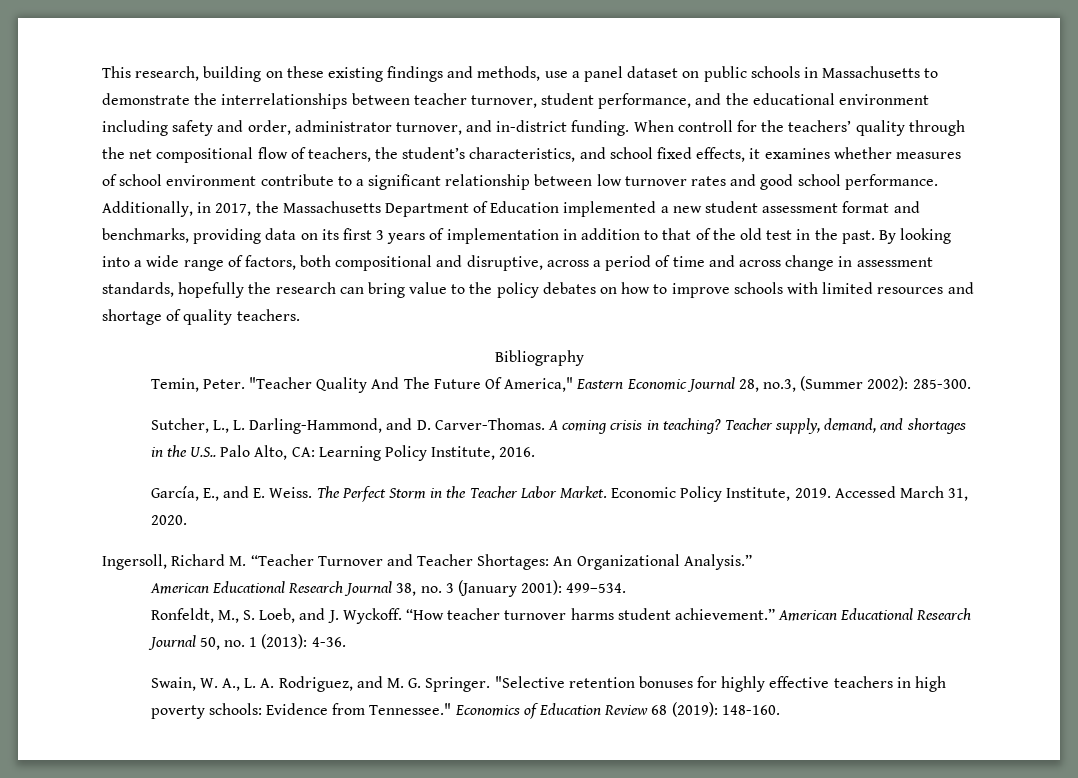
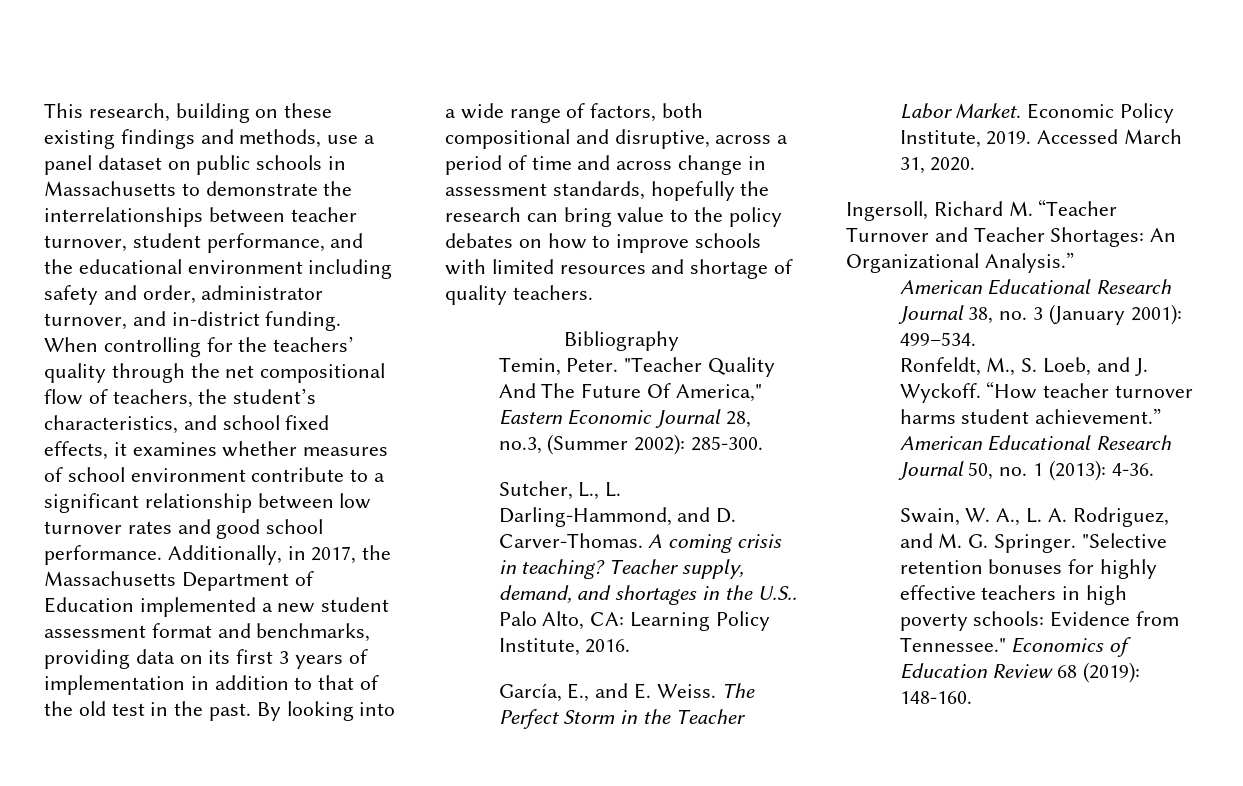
[677,120,733,132] controll -> [103,337,201,357] controlling

